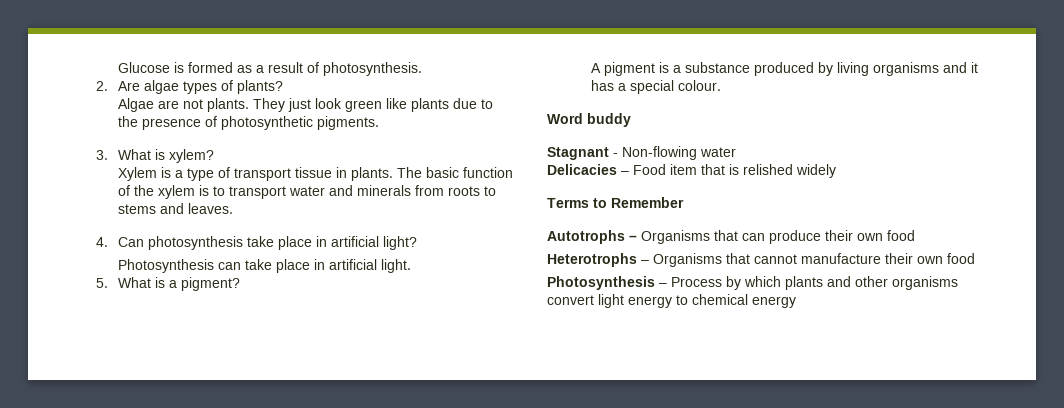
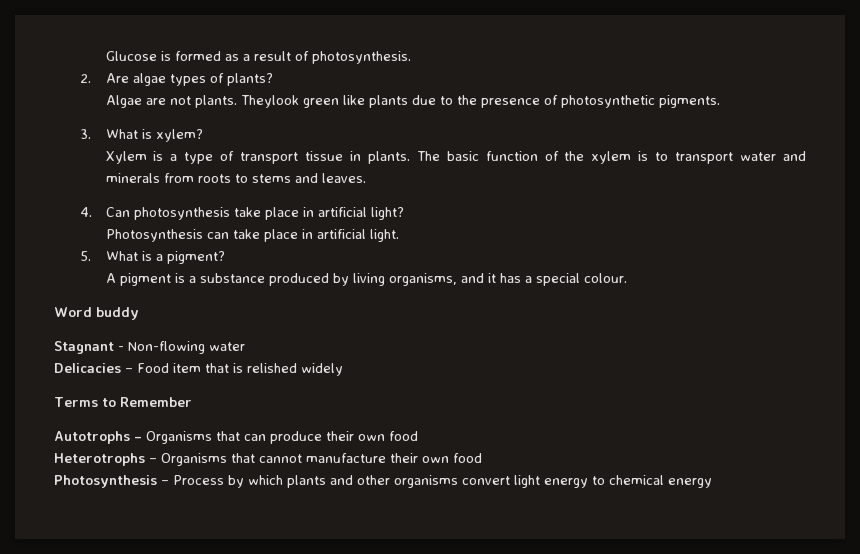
[253,98,343,112] They just look -> [240,95,299,108] Theylook
[873,62,940,76] organisms -> [388,273,457,286] organisms,

